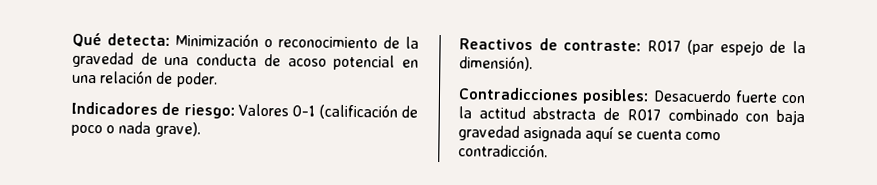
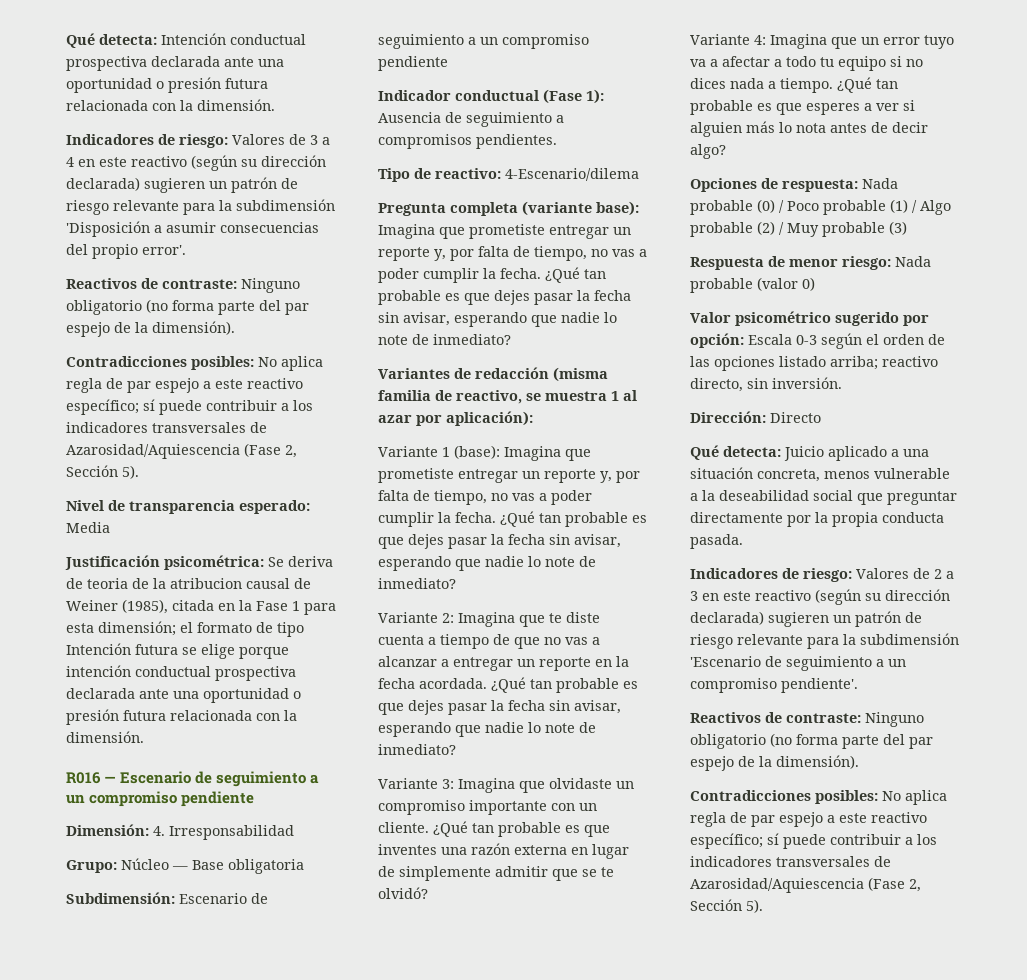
[72,32,419,49] [72,51,419,71] [72,70,218,88] [71,101,418,120] [71,121,201,138] [459,38,806,56] [459,55,533,72] [458,87,805,105] [458,106,805,126] [458,125,721,142] [458,143,548,158] Qué detecta: Minimización o reconocimiento de la gravedad de una conducta de acoso potencial en una relación de poder. // Indicadores de riesgo: Valores 0-1 (calificación de poco o nada grave). // Reactivos de contraste: R017 (par espejo de la dimensión). // Contradicciones posibles: Desacuerdo fuerte con la actitud abstracta de R017 combinado con baja gravedad asignada aquí se cuenta como contradicción. -> [66,33,306,48] [66,56,284,71] [66,77,268,93] [66,99,275,111] [66,134,330,148] [66,155,326,171] [66,177,298,193] [66,199,335,215] [66,221,319,237] [66,244,186,259] [66,278,300,293] [66,299,309,315] [66,321,235,337] [66,356,323,371] [66,378,303,393] [66,399,313,415] [66,422,267,433] [66,443,297,459] [66,465,139,479] [66,500,310,514] [66,522,110,533] [65,555,333,570] [66,578,311,589] [66,599,336,615] [66,621,304,637] [66,643,289,659] [66,665,296,681] [66,688,301,703] [66,709,297,725] [66,731,144,743] [66,771,320,787] [66,791,255,807] [66,824,294,840] [66,858,304,874] [66,892,268,904] [378,34,589,49] [378,56,448,71] [378,89,604,104] [378,112,564,127] [378,134,557,149] [378,168,639,182] [378,201,639,216] [378,224,631,239] [378,246,647,261] [378,267,606,283] [378,290,631,305] [378,312,617,327] [378,334,511,345] [378,367,608,382] [378,390,637,404] [378,411,533,426] [378,445,591,461] [378,468,640,483] [378,490,592,505] [378,511,647,527] [378,534,621,549] [378,556,596,571] [378,578,456,589] [378,612,600,627] [378,634,600,649] [378,656,629,671] [378,677,638,693] [378,700,621,715] [378,722,596,737] [378,744,456,755] [378,778,634,793] [378,800,597,815] [378,821,610,837] [378,843,629,859] [378,866,614,881] [378,887,428,899] [690,34,954,49] [690,56,923,71] [690,77,898,93] [690,100,915,115] [690,121,928,137] [690,144,726,159] [690,178,898,192] [690,199,951,215] [690,221,907,237] [690,256,931,270] [690,277,815,293] [690,311,929,326] [690,333,945,349] [690,356,938,371] [690,377,842,392] [690,411,821,423] [690,445,929,461] [690,467,950,482] [690,490,957,505] [690,512,944,527] [690,534,743,549] [690,568,954,582] [690,589,950,605] [690,611,922,627] [690,633,959,649] [690,656,906,671] [690,678,858,693] [690,712,924,727] [690,733,933,749] [690,755,859,771] [690,790,947,805] [690,812,927,827] [690,833,937,849] [690,856,891,867] [690,877,921,893] [690,899,763,913] Qué detecta: Intención conductual prospectiva declarada ante una oportunidad o presión futura relacionada con la dimensión. // Indicadores de riesgo: Valores de 3 a 4 en este reactivo (según su dirección declarada) sugieren un patrón de riesgo relevante para la subdimensión 'Disposición a asumir consecuencias del propio error'. // Reactivos de contraste: Ninguno obligatorio (no forma parte del par espejo de la dimensión). // Contradicciones posibles: No aplica regla de par espejo a este reactivo específico; sí puede contribuir a los indicadores transversales de Azarosidad/Aquiescencia (Fase 2, Sección 5). // Nivel de transparencia esperado: Media // Justificación psicométrica: Se deriva de teoria de la atribucion causal de Weiner (1985), citada en la Fase 1 para esta dimensión; el formato de tipo Intención futura se elige porque intención conductual prospectiva declarada ante una oportunidad o presión futura relacionada con la dimensión. // R016 — Escenario de seguimiento a un compromiso pendiente // Dimensión: 4. Irresponsabilidad // Grupo: Núcleo — Base obligatoria // Subdimensión: Escenario de seguimiento a un compromiso pendiente // Indicador conductual (Fase 1): Ausencia de seguimiento a compromisos pendientes. // Tipo de reactivo: 4-Escenario/dilema // Pregunta completa (variante base): Imagina que prometiste entregar un reporte y, por falta de tiempo, no vas a poder cumplir la fecha. ¿Qué tan probable es que dejes pasar la fecha sin avisar, esperando que nadie lo note de inmediato? // Variantes de redacción (misma familia de reactivo, se muestra 1 al azar por aplicación): // Variante 1 (base): Imagina que prometiste entregar un reporte y, por falta de tiempo, no vas a poder cumplir la fecha. ¿Qué tan probable es que dejes pasar la fecha sin avisar, esperando que nadie lo note de inmediato? // Variante 2: Imagina que te diste cuenta a tiempo de que no vas a alcanzar a entregar un reporte en la fecha acordada. ¿Qué tan probable es que dejes pasar la fecha sin avisar, esperando que nadie lo note de inmediato? // Variante 3: Imagina que olvidaste un compromiso importante con un cliente. ¿Qué tan probable es que inventes una razón externa en lugar de simplemente admitir que se te olvidó? // Variante 4: Imagina que un error tuyo va a afectar a todo tu equipo si no dices nada a tiempo. ¿Qué tan probable es que esperes a ver si alguien más lo nota antes de decir algo? // Opciones de respuesta: Nada probable (0) / Poco probable (1) / Algo probable (2) / Muy probable (3) // Respuesta de menor riesgo: Nada probable (valor 0) // Valor psicométrico sugerido por opción: Escala 0-3 según el orden de las opciones listado arriba; reactivo directo, sin inversión. // Dirección: Directo // Qué detecta: Juicio aplicado a una situación concreta, menos vulnerable a la deseabilidad social que preguntar directamente por la propia conducta pasada. // Indicadores de riesgo: Valores de 2 a 3 en este reactivo (según su dirección declarada) sugieren un patrón de riesgo relevante para la subdimensión 'Escenario de seguimiento a un compromiso pendiente'. // Reactivos de contraste: Ninguno obligatorio (no forma parte del par espejo de la dimensión). // Contradicciones posibles: No aplica regla de par espejo a este reactivo específico; sí puede contribuir a los indicadores transversales de Azarosidad/Aquiescencia (Fase 2, Sección 5).

